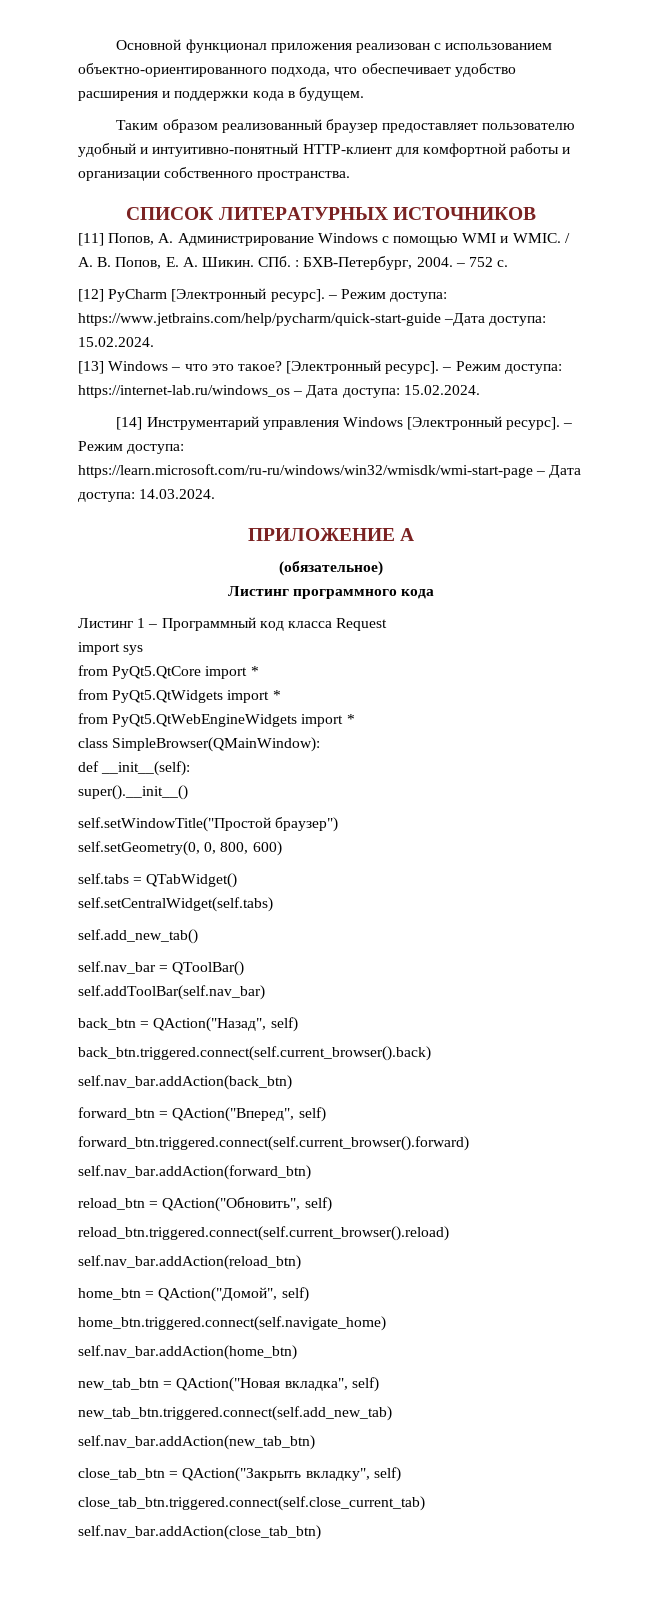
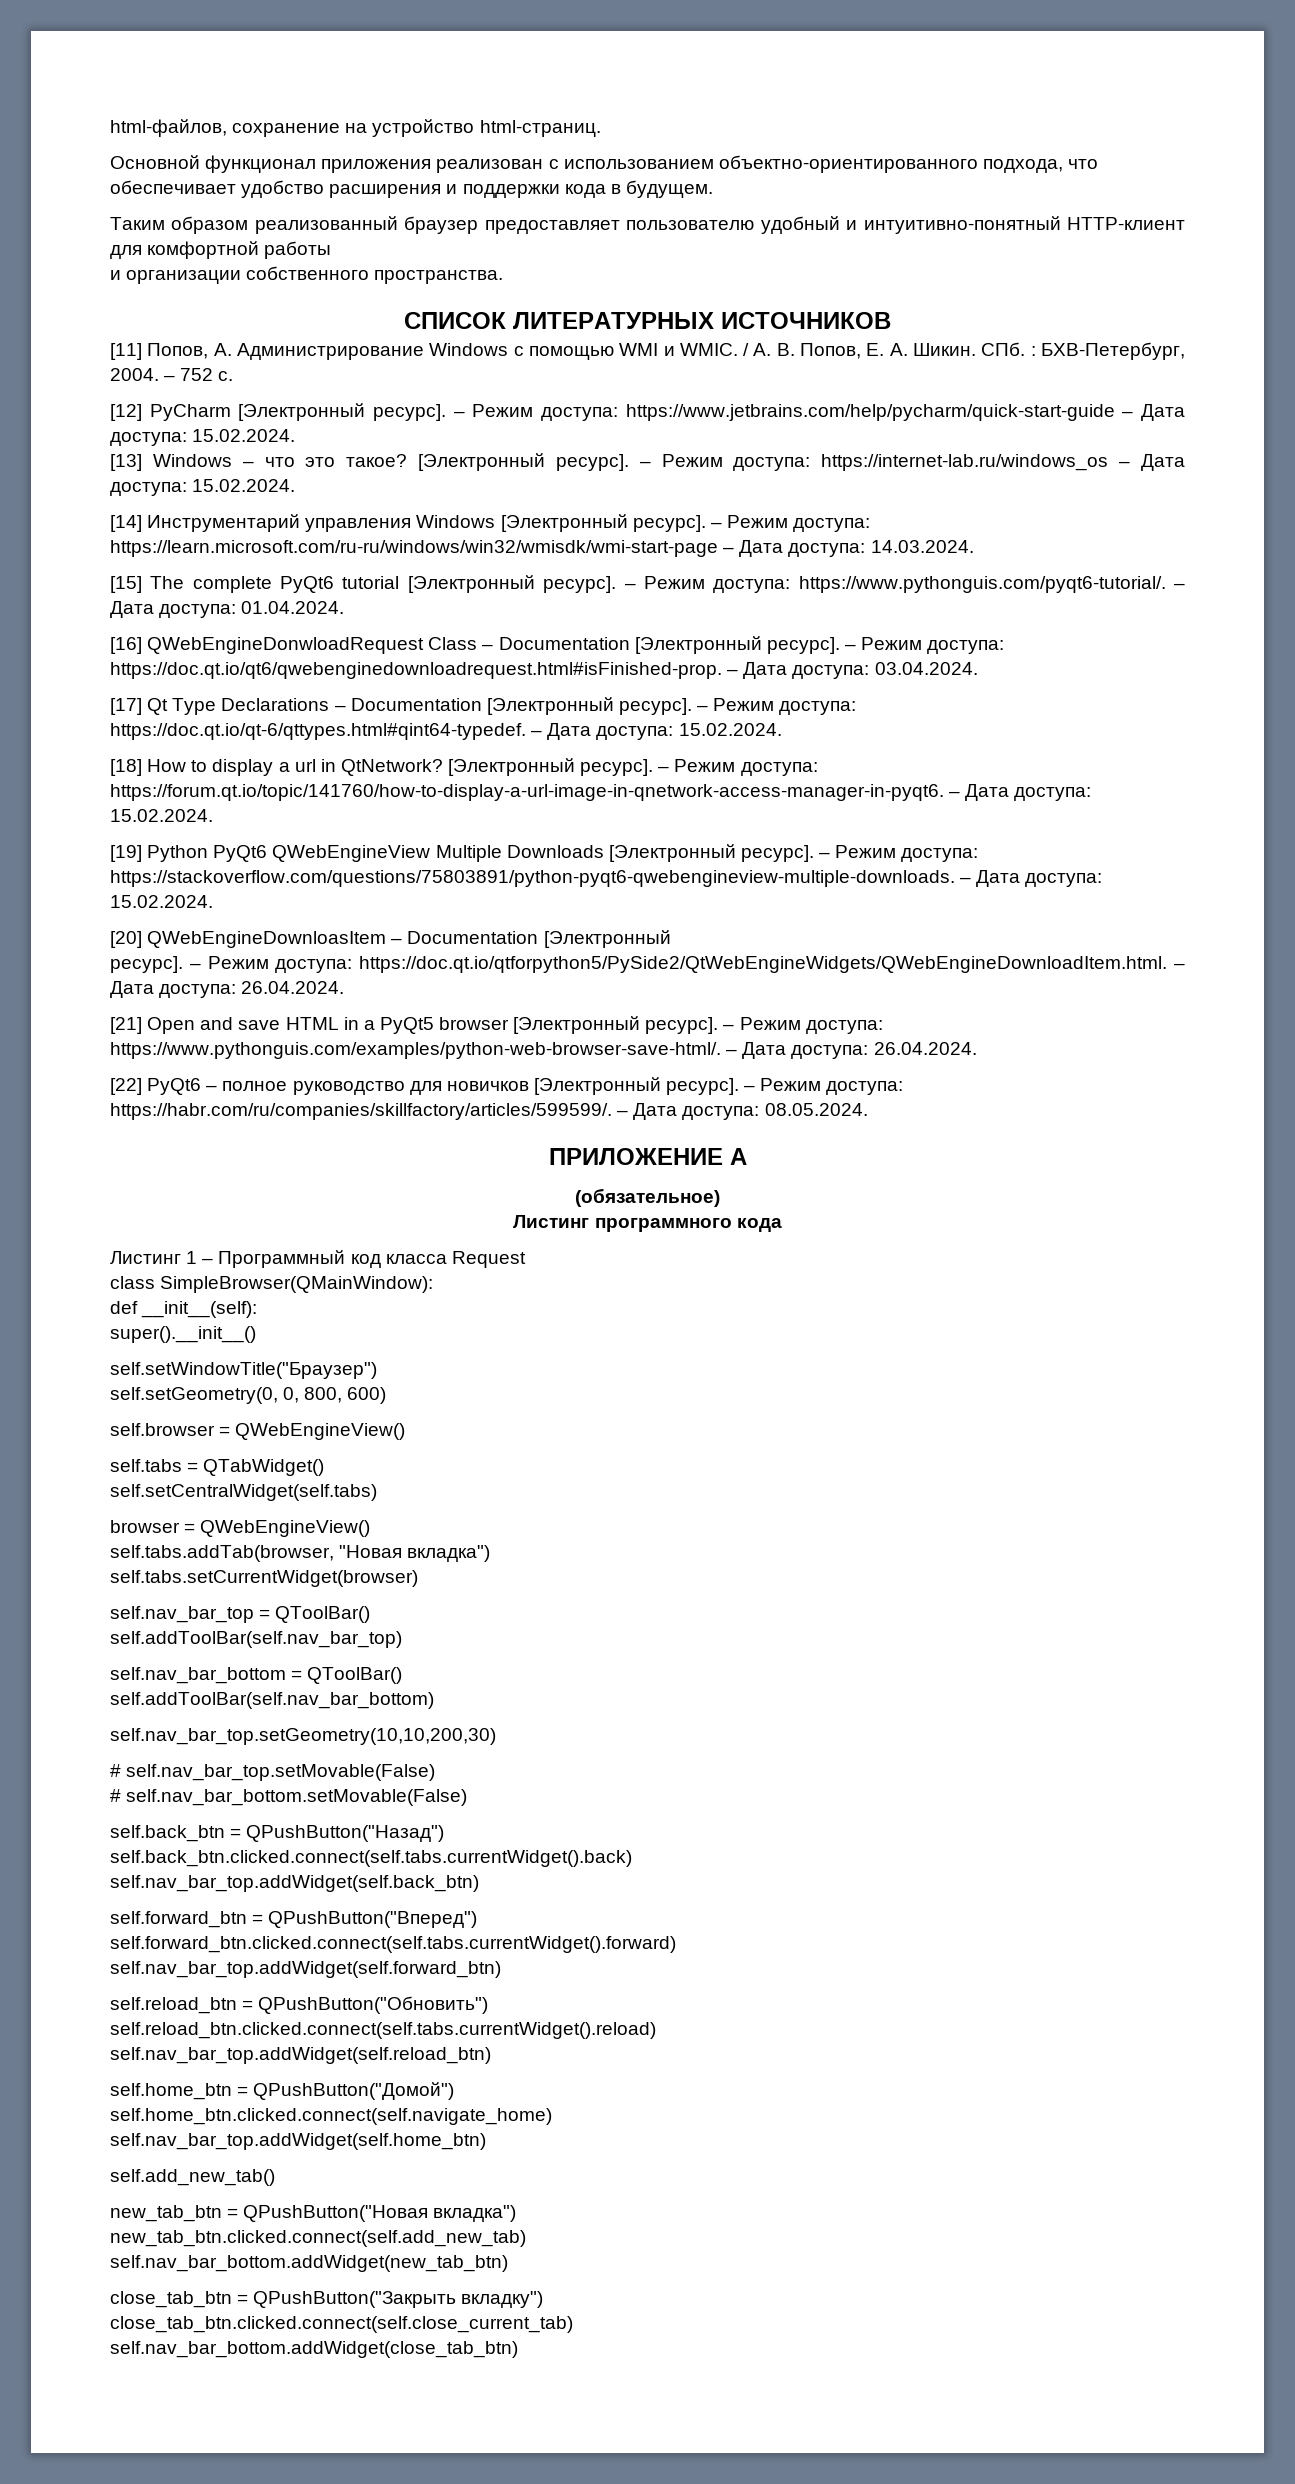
(116, 44) none -> [110,119,601,137] html-файлов, сохранение на устройство html-страниц. //
(560, 150) none -> (332, 250) //
[444,313,486,326] –Дата -> [1122,404,1185,421] – Дата
(216, 494) none -> [110,575,1185,593] [110,601,345,618] [110,636,1005,654] [110,662,978,679] [110,697,857,715] [110,723,782,740] [110,758,818,776] [110,784,1092,801] [110,809,213,822] [110,844,979,862] [110,870,1103,887] [110,895,213,908] [110,930,671,948] [110,956,1185,973] [110,981,345,998] [110,1016,883,1034] [110,1042,977,1059] [110,1077,904,1095] [110,1103,868,1120] // [15] The complete PyQt6 tutorial [Электронный ресурс]. – Режим доступа: https://www.pythonguis.com/pyqt6-tutorial/. – Дата доступа: 01.04.2024. // [16] QWebEngineDonwloadRequest Class – Documentation [Электронный ресурс]. – Режим доступа: https://doc.qt.io/qt6/qwebenginedownloadrequest.html#isFinished-prop. – Дата доступа: 03.04.2024. // [17] Qt Type Declarations – Documentation [Электронный ресурс]. – Режим доступа: https://doc.qt.io/qt-6/qttypes.html#qint64-typedef. – Дата доступа: 15.02.2024. // [18] How to display a url in QtNetwork? [Электронный ресурс]. – Режим доступа: https://forum.qt.io/topic/141760/how-to-display-a-url-image-in-qnetwork-access-manager-in-pyqt6. – Дата доступа: 15.02.2024. // [19] Python PyQt6 QWebEngineView Multiple Downloads [Электронный ресурс]. – Режим доступа: https://stackoverflow.com/questions/75803891/python-pyqt6-qwebengineview-multiple-downloads. – Дата доступа: 15.02.2024. // [20] QWebEngineDownloasItem – Documentation [Электронный // ресурс]. – Режим доступа: https://doc.qt.io/qtforpython5/PySide2/QtWebEngineWidgets/QWebEngineDownloadItem.html. – Дата доступа: 26.04.2024. // [21] Open and save HTML in a PyQt5 browser [Электронный ресурс]. – Режим доступа: https://www.pythonguis.com/examples/python-web-browser-save-html/. – Дата доступа: 26.04.2024. // [22] PyQt6 – полное руководство для новичков [Электронный ресурс]. – Режим доступа: https://habr.com/ru/companies/skillfactory/articles/599599/. – Дата доступа: 08.05.2024.
[78,642,144,655] [78,665,259,679] [78,689,281,703] [78,713,355,727] // import sys // from PyQt5.QtCore import * // from PyQt5.QtWidgets import * // from PyQt5.QtWebEngineWidgets import * -> (526, 1259) none
[78,817,339,832] self.setWindowTitle("Простой браузер") -> [110,1362,377,1379] self.setWindowTitle("Браузер")
(282, 848) none -> [110,1423,406,1440] // self.browser = QWebEngineView()
[78,929,198,944] [78,961,245,976] [78,985,265,1000] [78,1017,298,1032] [78,1046,431,1061] [78,1075,292,1090] [78,1107,326,1122] [78,1136,469,1151] [78,1165,311,1180] [78,1197,332,1212] [78,1226,449,1241] [78,1255,301,1270] [78,1287,309,1302] [78,1316,386,1331] [78,1345,297,1360] [78,1377,379,1392] [78,1406,392,1421] [78,1435,315,1450] [78,1467,401,1482] [78,1496,425,1511] [78,1525,321,1540] self.add_new_tab() // self.nav_bar = QToolBar() // self.addToolBar(self.nav_bar) // back_btn = QAction("Назад", self) // back_btn.triggered.connect(self.current_browser().back) // self.nav_bar.addAction(back_btn) // forward_btn = QAction("Вперед", self) // forward_btn.triggered.connect(self.current_browser().forward) // self.nav_bar.addAction(forward_btn) // reload_btn = QAction("Обновить", self) // reload_btn.triggered.connect(self.current_browser().reload) // self.nav_bar.addAction(reload_btn) // home_btn = QAction("Домой", self) // home_btn.triggered.connect(self.navigate_home) // self.nav_bar.addAction(home_btn) // new_tab_btn = QAction("Новая вкладка", self) // new_tab_btn.triggered.connect(self.add_new_tab) // self.nav_bar.addAction(new_tab_btn) // close_tab_btn = QAction("Закрыть вкладку", self) // close_tab_btn.triggered.connect(self.close_current_tab) // self.nav_bar.addAction(close_tab_btn) -> [110,1520,371,1537] [110,1545,491,1562] [110,1570,418,1587] [110,1606,371,1623] [110,1631,402,1648] [110,1667,403,1684] [110,1692,434,1709] [110,1728,496,1745] [110,1764,436,1781] [110,1789,468,1806] [110,1825,445,1842] [110,1850,632,1867] [110,1875,479,1892] [110,1911,478,1928] [110,1936,676,1953] [110,1961,501,1978] [110,1996,489,2014] [110,2022,656,2039] [110,2047,491,2064] [110,2082,455,2100] [110,2108,552,2125] [110,2133,486,2150] [110,2169,275,2186] [110,2205,517,2222] [110,2230,526,2247] [110,2255,508,2272] [110,2291,544,2308] [110,2316,573,2333] [110,2341,518,2358] browser = QWebEngineView() // self.tabs.addTab(browser, "Новая вкладка") // self.tabs.setCurrentWidget(browser) // self.nav_bar_top = QToolBar() // self.addToolBar(self.nav_bar_top) // self.nav_bar_bottom = QToolBar() // self.addToolBar(self.nav_bar_bottom) // self.nav_bar_top.setGeometry(10,10,200,30) // # self.nav_bar_top.setMovable(False) // # self.nav_bar_bottom.setMovable(False) // self.back_btn = QPushButton("Назад") // self.back_btn.clicked.connect(self.tabs.currentWidget().back) // self.nav_bar_top.addWidget(self.back_btn) // self.forward_btn = QPushButton("Вперед") // self.forward_btn.clicked.connect(self.tabs.currentWidget().forward) // self.nav_bar_top.addWidget(self.forward_btn) // self.reload_btn = QPushButton("Обновить") // self.reload_btn.clicked.connect(self.tabs.currentWidget().reload) // self.nav_bar_top.addWidget(self.reload_btn) // self.home_btn = QPushButton("Домой") // self.home_btn.clicked.connect(self.navigate_home) // self.nav_bar_top.addWidget(self.home_btn) // self.add_new_tab() // new_tab_btn = QPushButton("Новая вкладка") // new_tab_btn.clicked.connect(self.add_new_tab) // self.nav_bar_bottom.addWidget(new_tab_btn) // close_tab_btn = QPushButton("Закрыть вкладку") // close_tab_btn.clicked.connect(self.close_current_tab) // self.nav_bar_bottom.addWidget(close_tab_btn)

